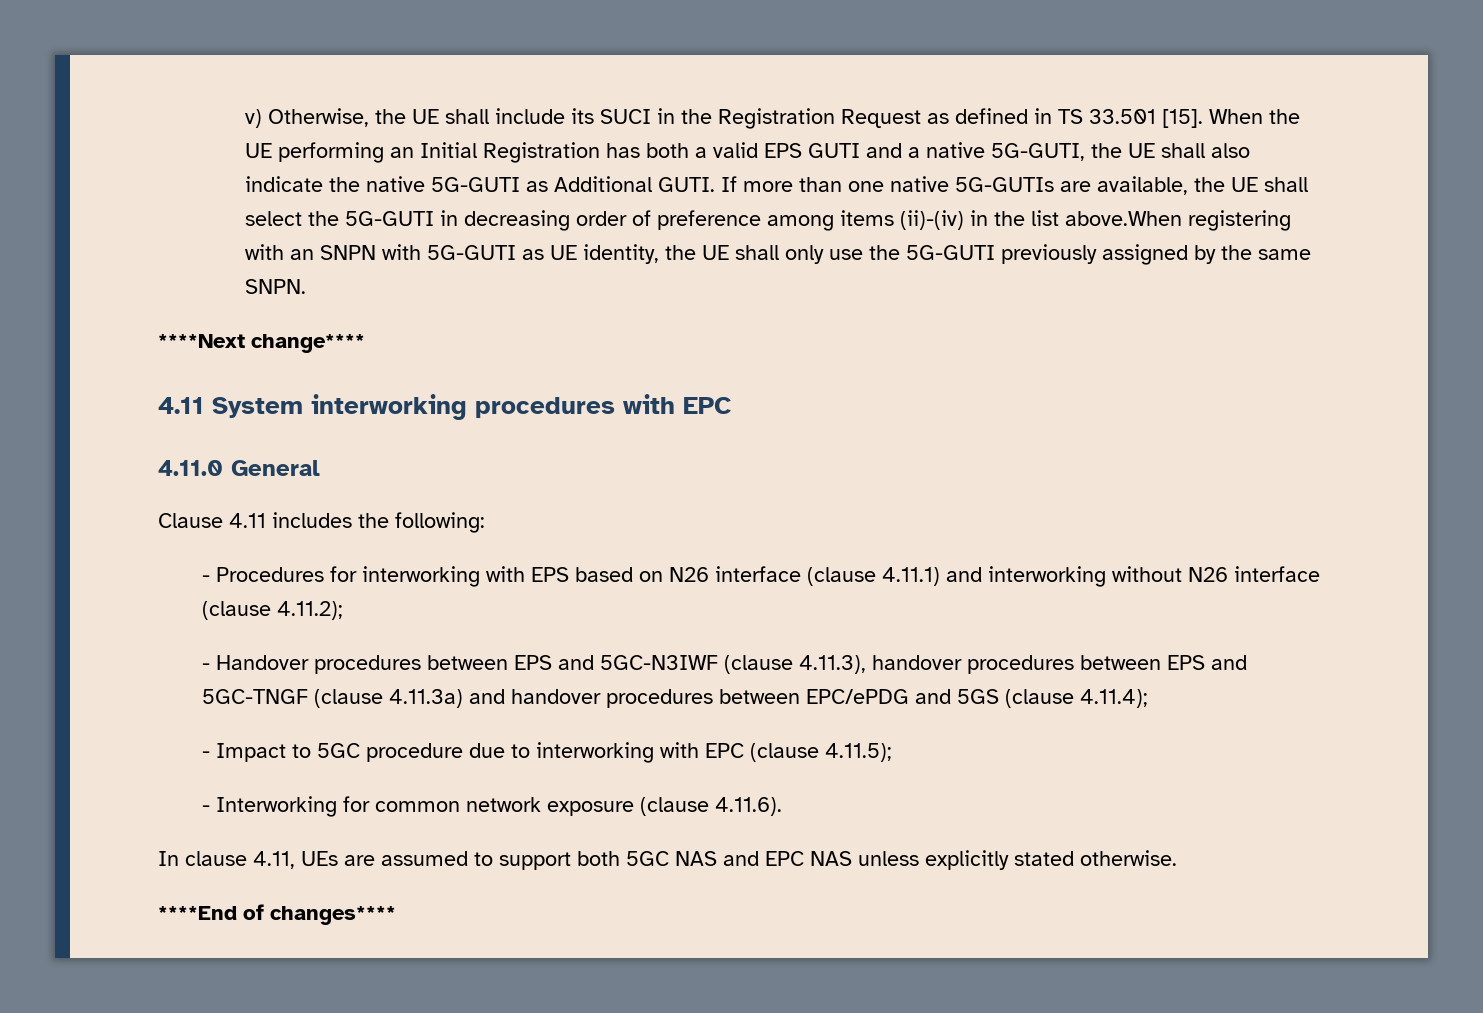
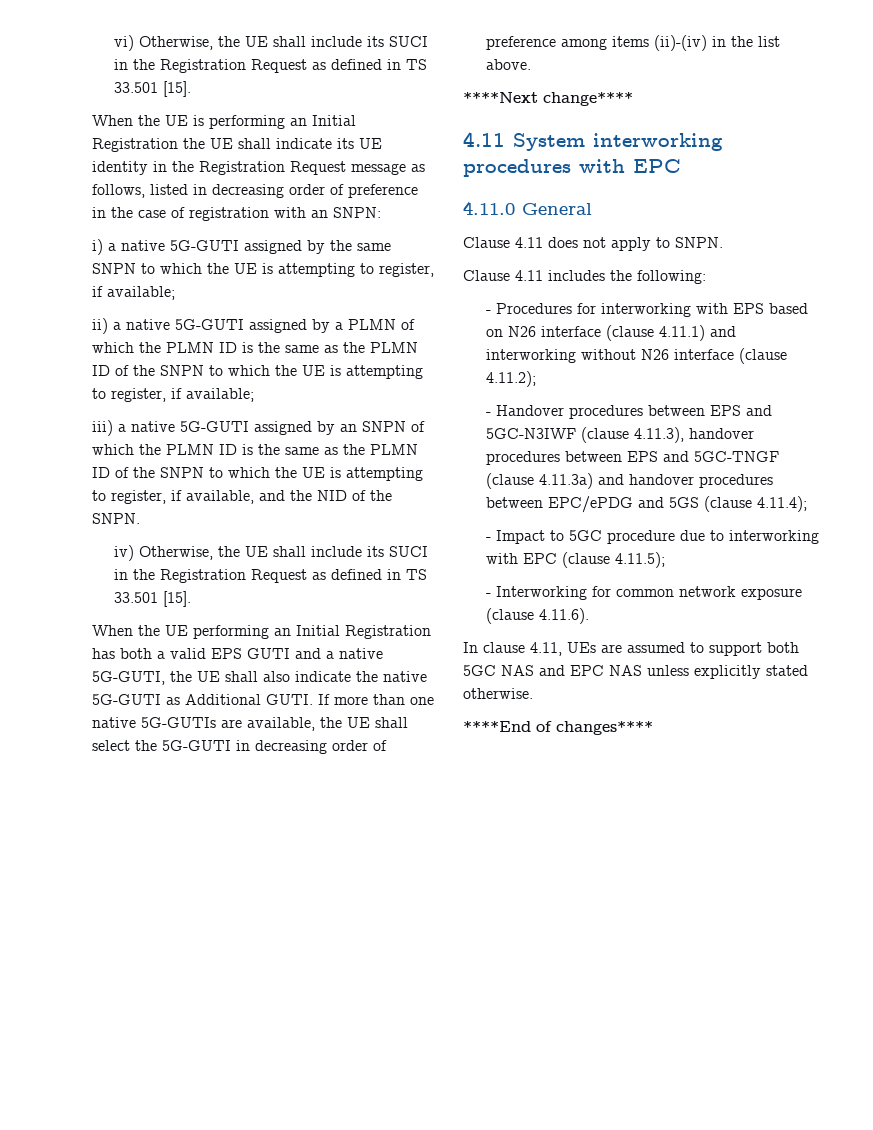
[245,109,263,128] v) -> [114,35,135,51] vi)
(1204, 118) none -> [91,115,356,129] [91,138,382,152] [91,161,425,175] [91,184,418,198] [91,207,381,221] [91,239,391,255] [91,263,434,277] [91,286,175,300] [91,318,415,334] [91,342,418,353] [91,365,423,379] [91,388,254,402] [91,420,425,436] [91,444,418,455] [91,467,423,481] [91,490,392,504] [91,513,140,524] [114,545,429,561] [114,569,428,583] [114,591,192,607] // When the UE is performing an Initial Registration the UE shall indicate its UE identity in the Registration Request message as follows, listed in decreasing order of preference in the case of registration with an SNPN: // i) a native 5G-GUTI assigned by the same SNPN to which the UE is attempting to register, if available; // ii) a native 5G-GUTI assigned by a PLMN of which the PLMN ID is the same as the PLMN ID of the SNPN to which the UE is attempting to register, if available; // iii) a native 5G-GUTI assigned by an SNPN of which the PLMN ID is the same as the PLMN ID of the SNPN to which the UE is attempting to register, if available, and the NID of the SNPN. // iv) Otherwise, the UE shall include its SUCI in the Registration Request as defined in TS 33.501 [15]. //
[1065,210,1292,231] [245,244,1312,265] [245,279,307,294] above.When registering with an SNPN with 5G-GUTI as UE identity, the UE shall only use the 5G-GUTI previously assigned by the same SNPN. -> [485,59,531,70] above.
(320, 468) none -> [463,237,723,251] // Clause 4.11 does not apply to SNPN.

